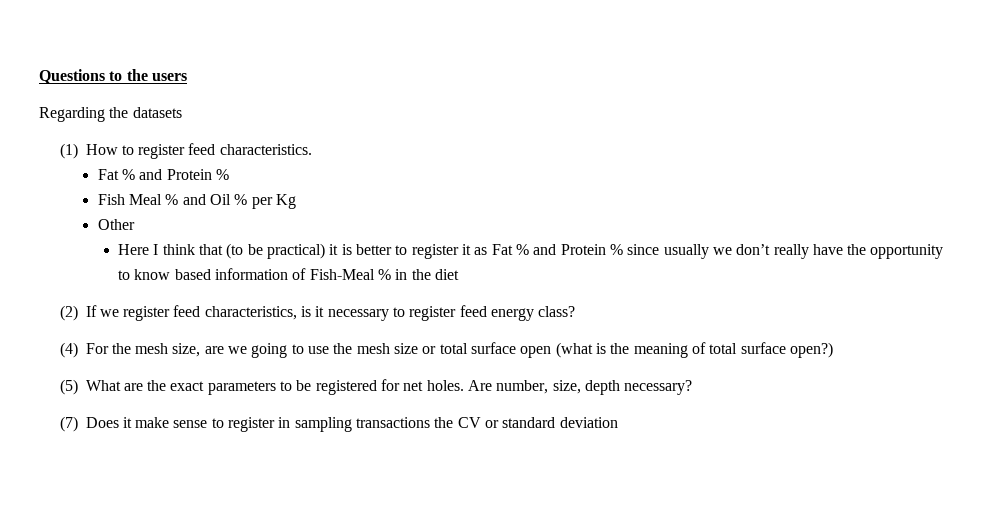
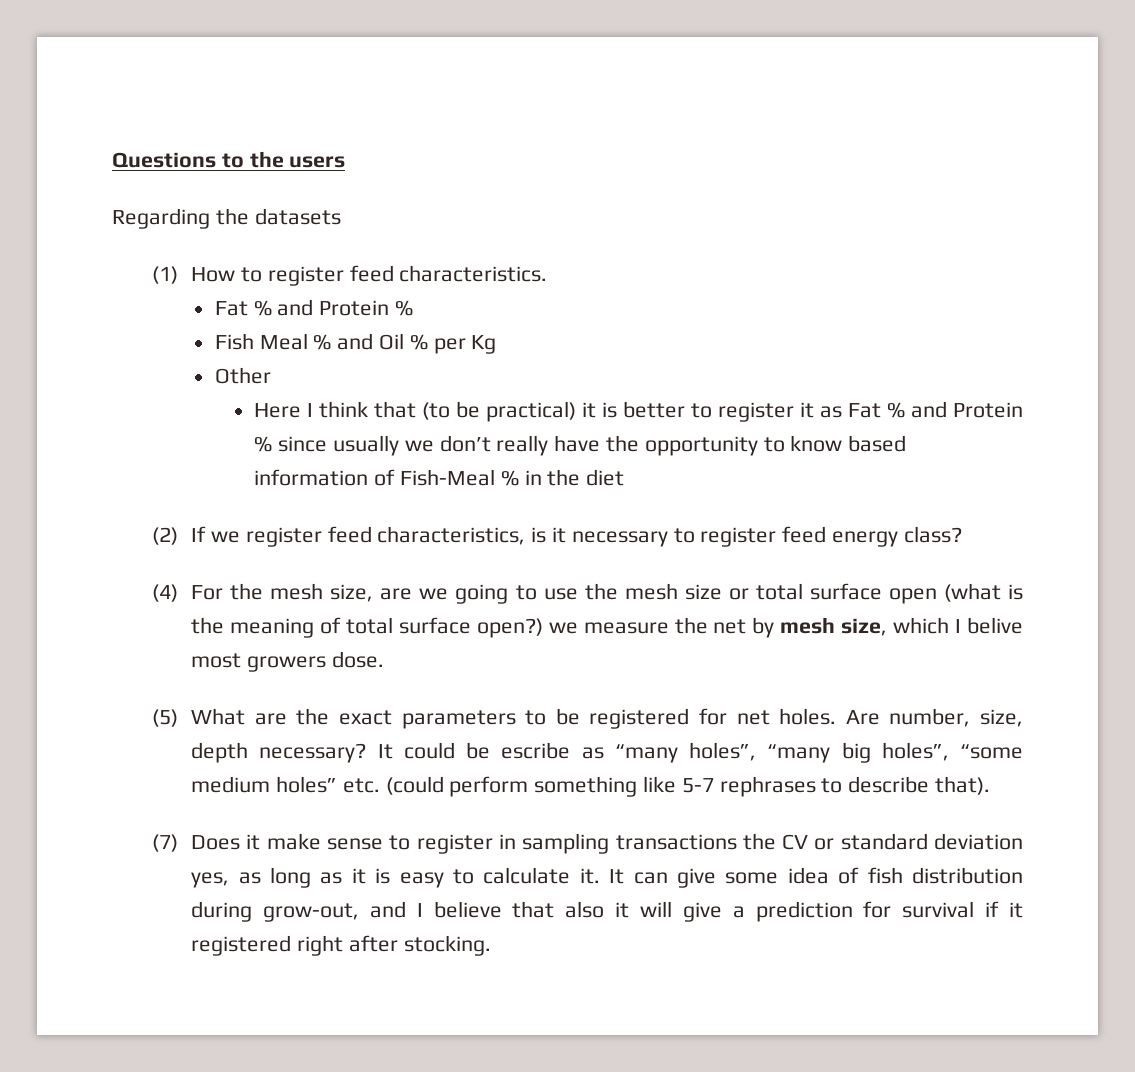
(833, 350) none -> [548,617,1023,638] [191,651,384,672] we measure the net by mesh size, which I belive most growers dose.
(693, 387) none -> [377,742,1024,763] [191,776,991,797] It could be escribe as “many holes”, “many big holes”, “some medium holes” etc. (could perform something like 5-7 rephrases to describe that).
(618, 422) none -> [191,867,1023,888] [191,901,1023,922] [191,935,491,956] yes, as long as it is easy to calculate it. It can give some idea of fish distribution during grow-out, and I believe that also it will give a prediction for survival if it registered right after stocking.

